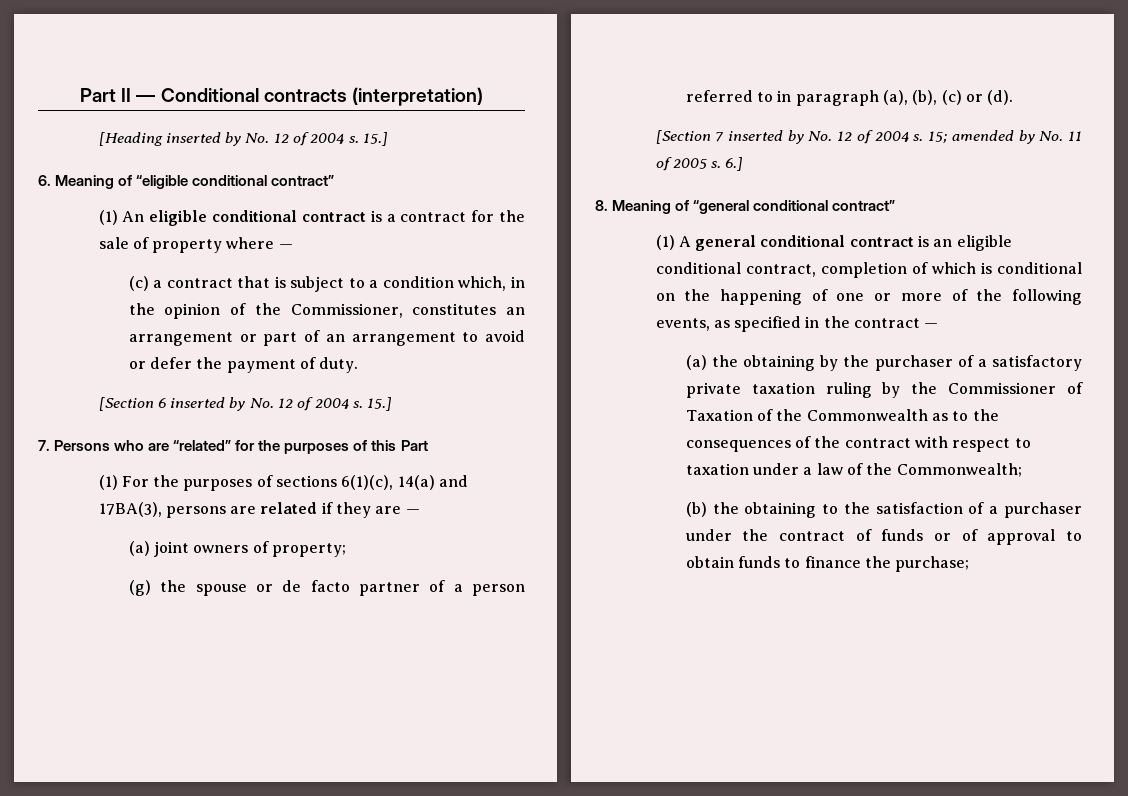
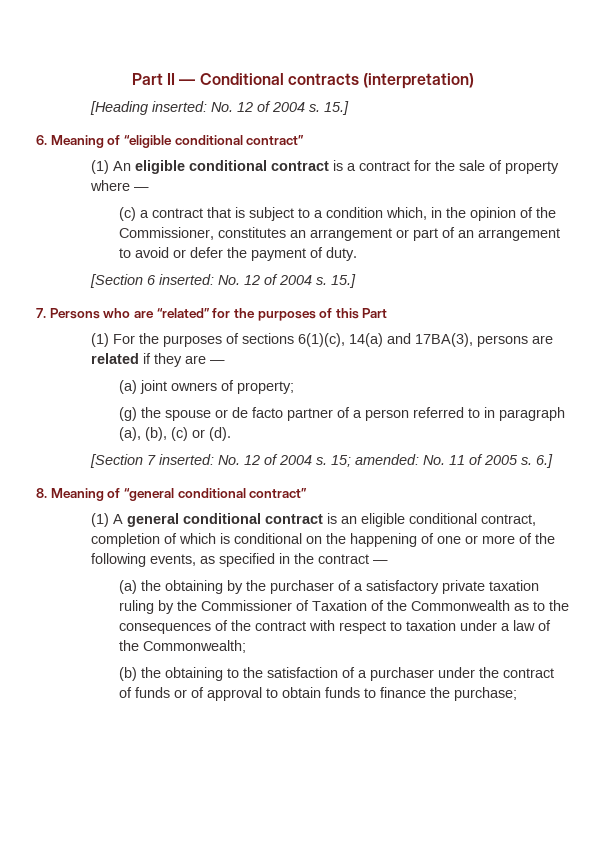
[165,132,242,146] inserted by -> [152,101,208,112] inserted:
[170,397,246,411] inserted by -> [159,274,215,285] inserted:
[727,130,804,144] inserted by -> [159,454,215,465] inserted:
[951,130,1035,144] amended by -> [355,454,420,465] amended:

